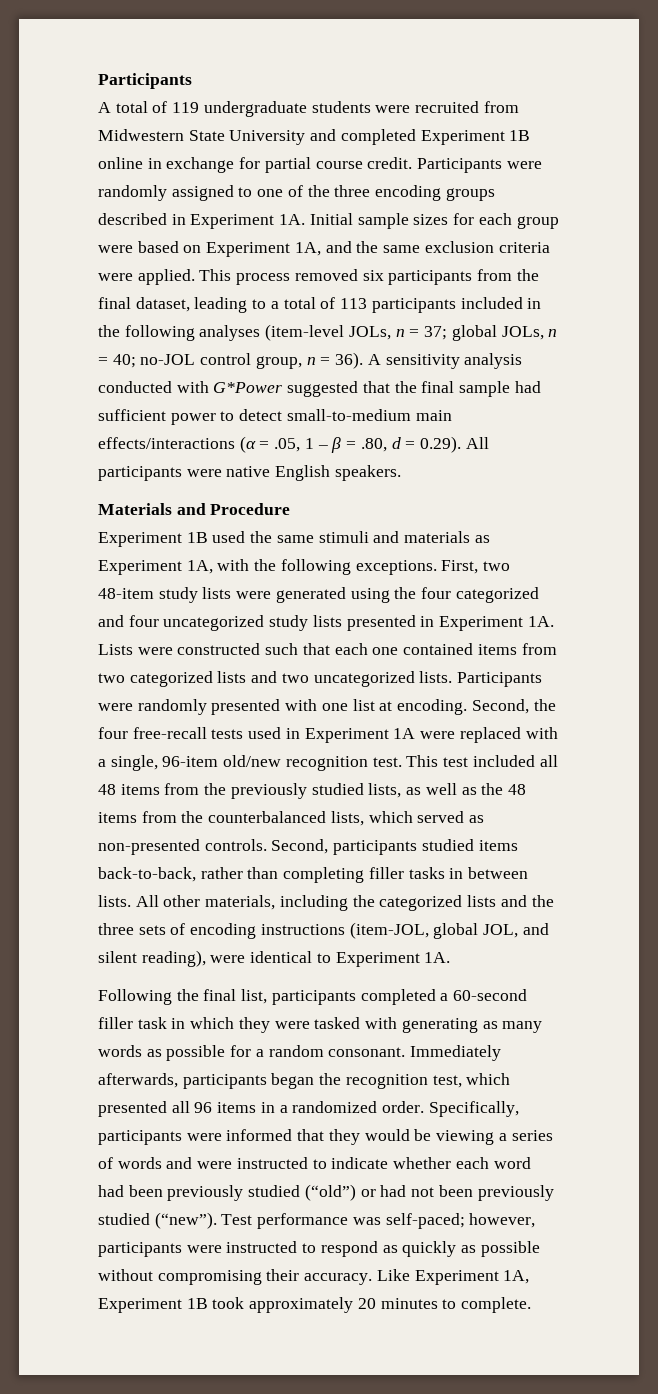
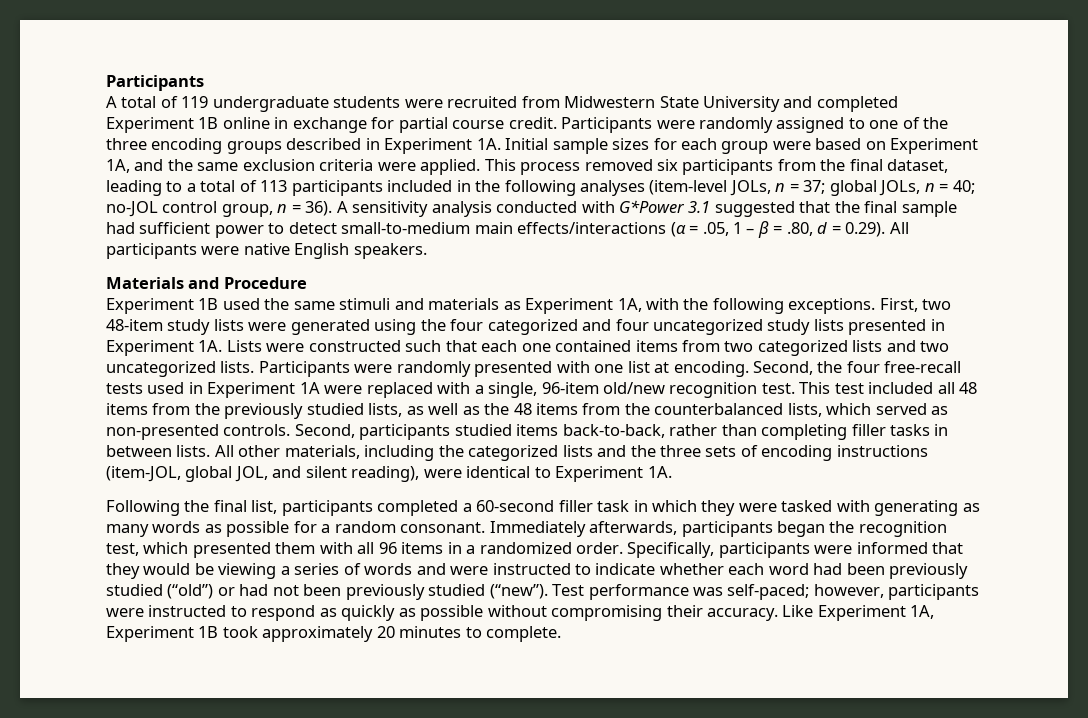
(283, 387) none -> [688,201,711,213] 3.1
(167, 1109) none -> [275,542,353,554] them with

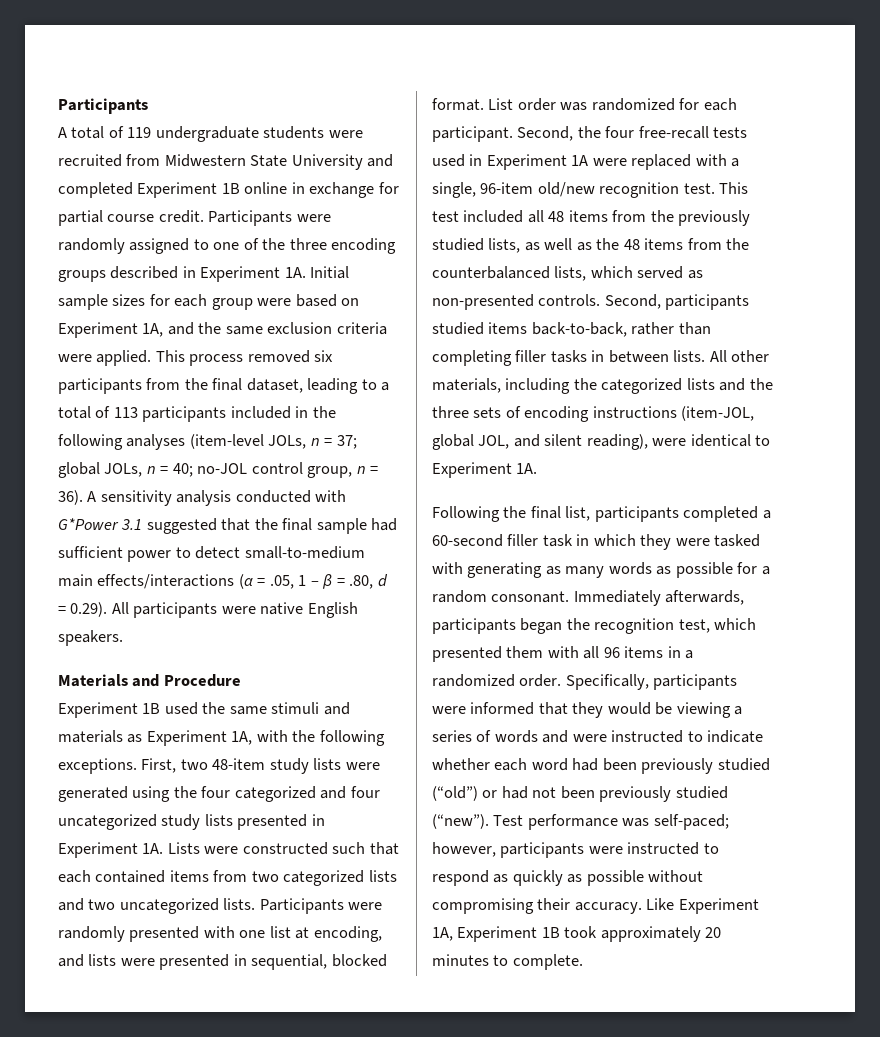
[521,343,551,352] one -> (91, 876) none
[673,361,749,377] encoding. -> [313,926,382,942] [58,954,387,970] [432,98,737,111] [432,126,513,142] encoding, and lists were presented in sequential, blocked format. List order was randomized for each participant.

